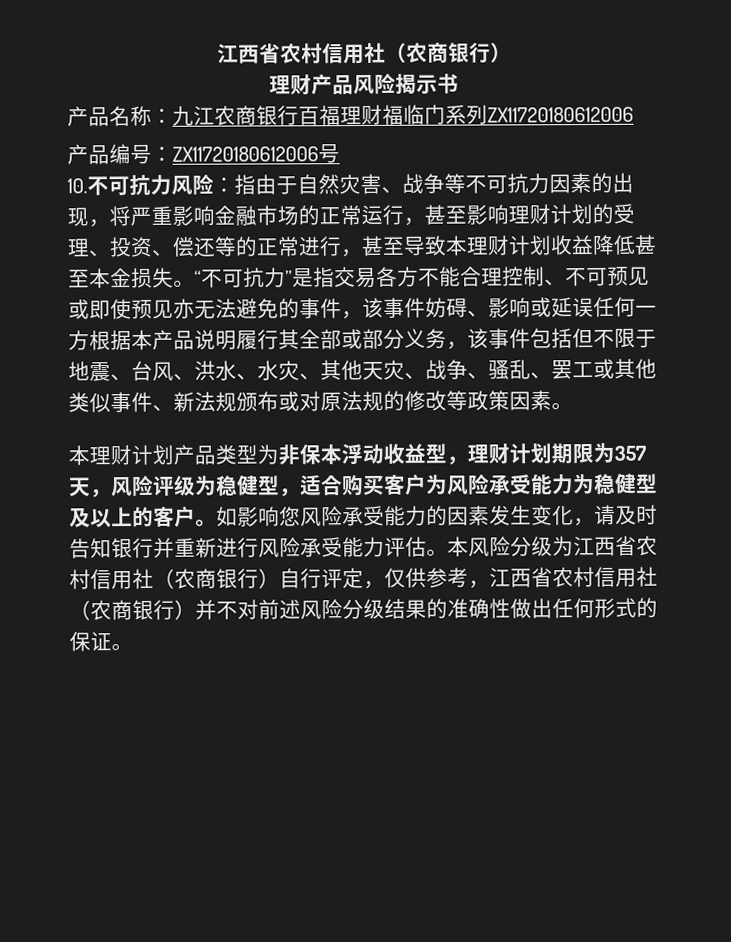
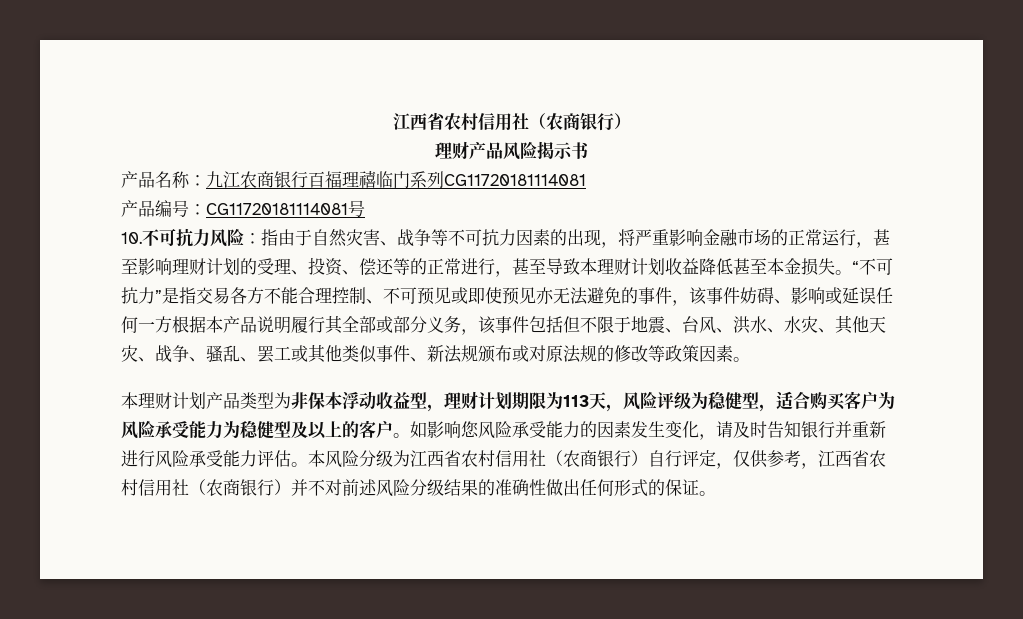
[361,104,404,126] 财福 -> [359,170,376,188] 禧
[487,106,634,123] ZX11720180612006 -> [444,174,586,186] CG11720181114081
[172,146,319,162] ZX11720180612006 -> [206,203,348,215] CG11720181114081
[614,445,646,461] 357 -> [563,395,589,407] 113

